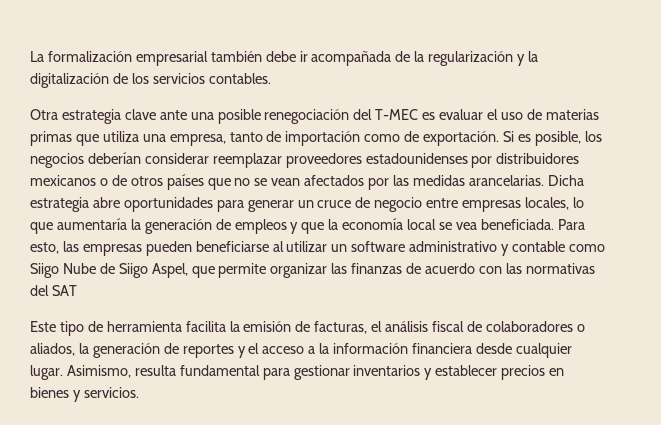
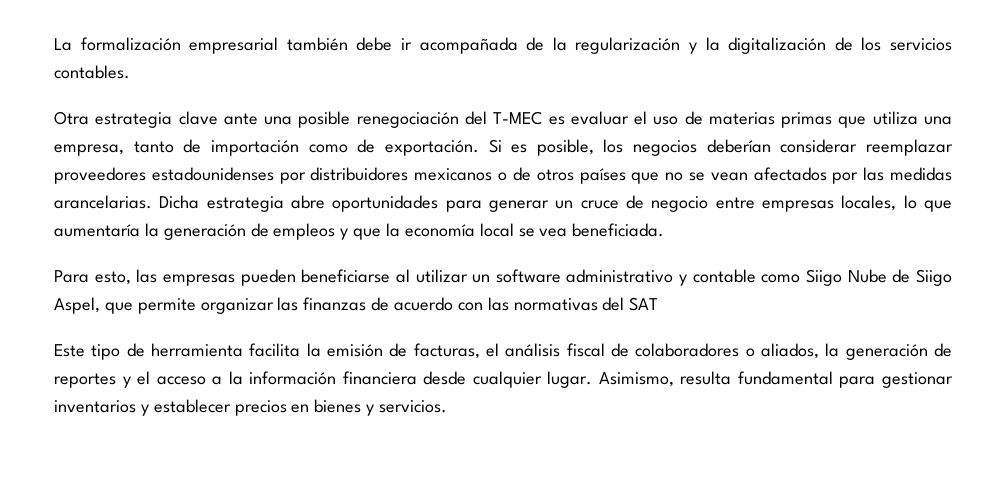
(554, 224) none -> (665, 230) //

